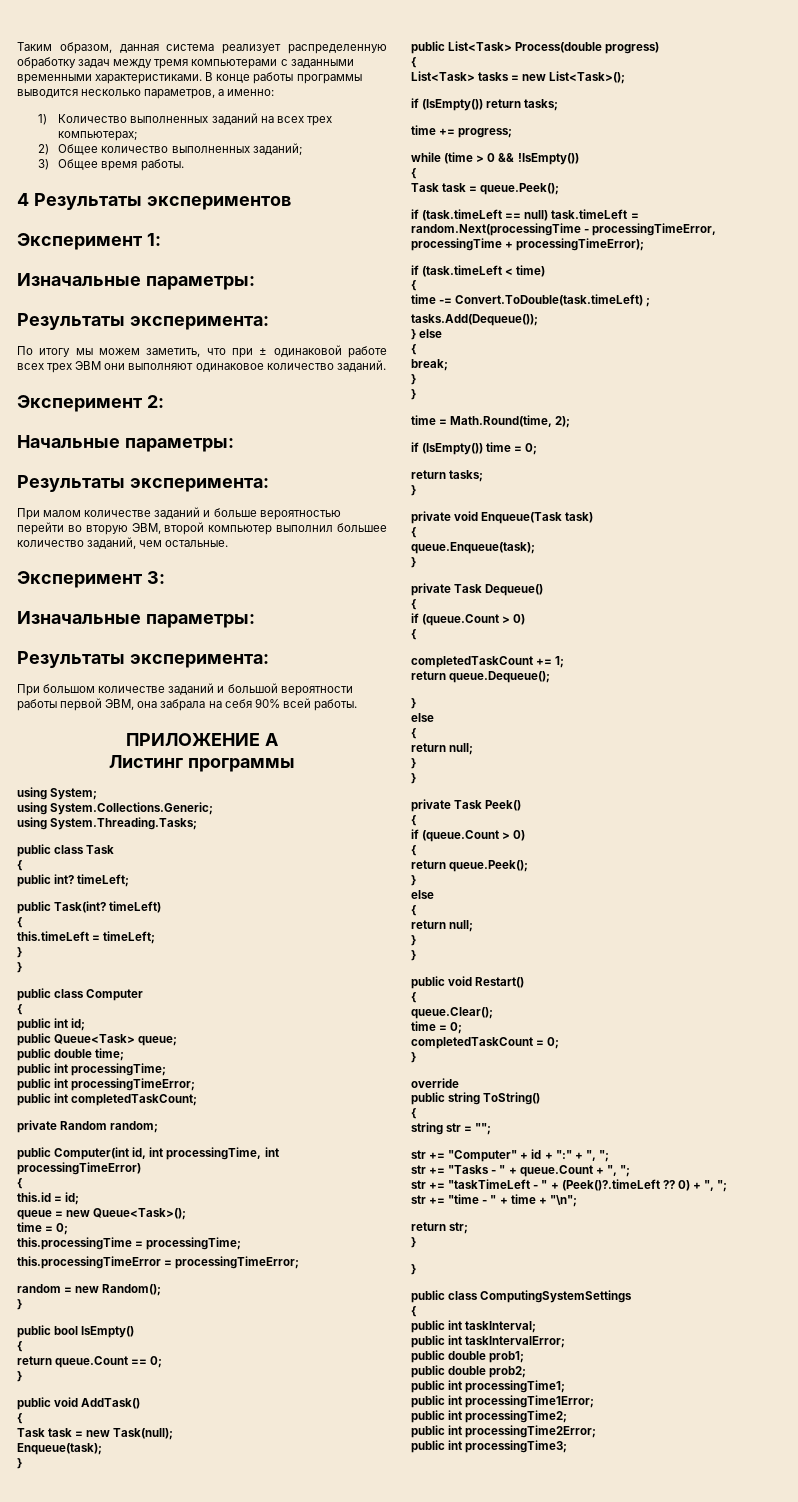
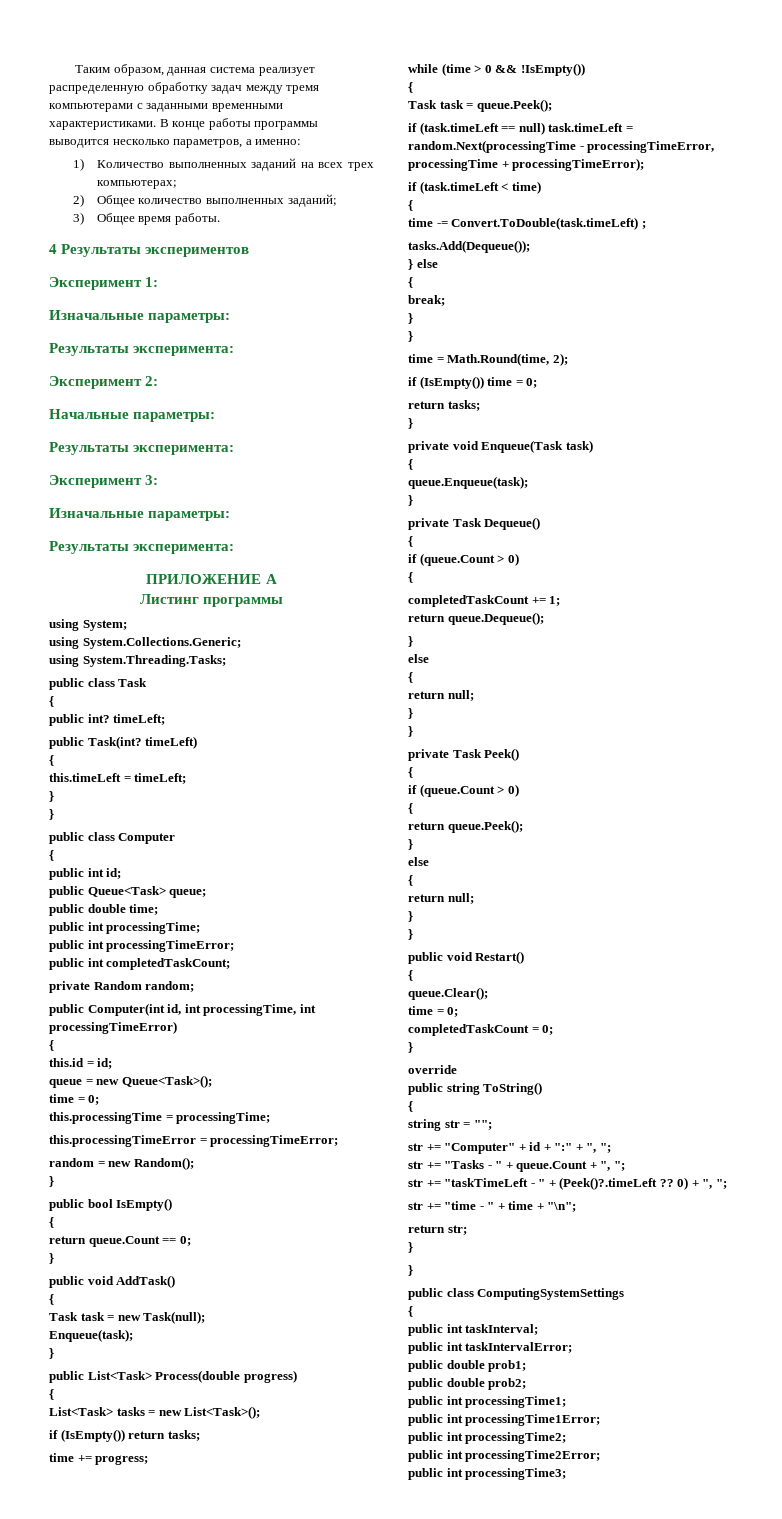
[17,345,387,358] [17,360,386,373] // По итогу мы можем заметить, что при ± одинаковой работе всех трех ЭВМ они выполняют одинаковое количество заданий. -> (235, 351) none
[17,507,341,520] [17,522,387,535] [17,537,229,549] // При малом количестве заданий и больше вероятностью перейти во вторую ЭВМ, второй компьютер выполнил большее количество заданий, чем остальные. -> (235, 450) none
[17,683,353,696] [17,698,357,711] // При большом количестве заданий и большой вероятности работы первой ЭВМ, она забрала на себя 90% всей работы. -> (235, 549) none

